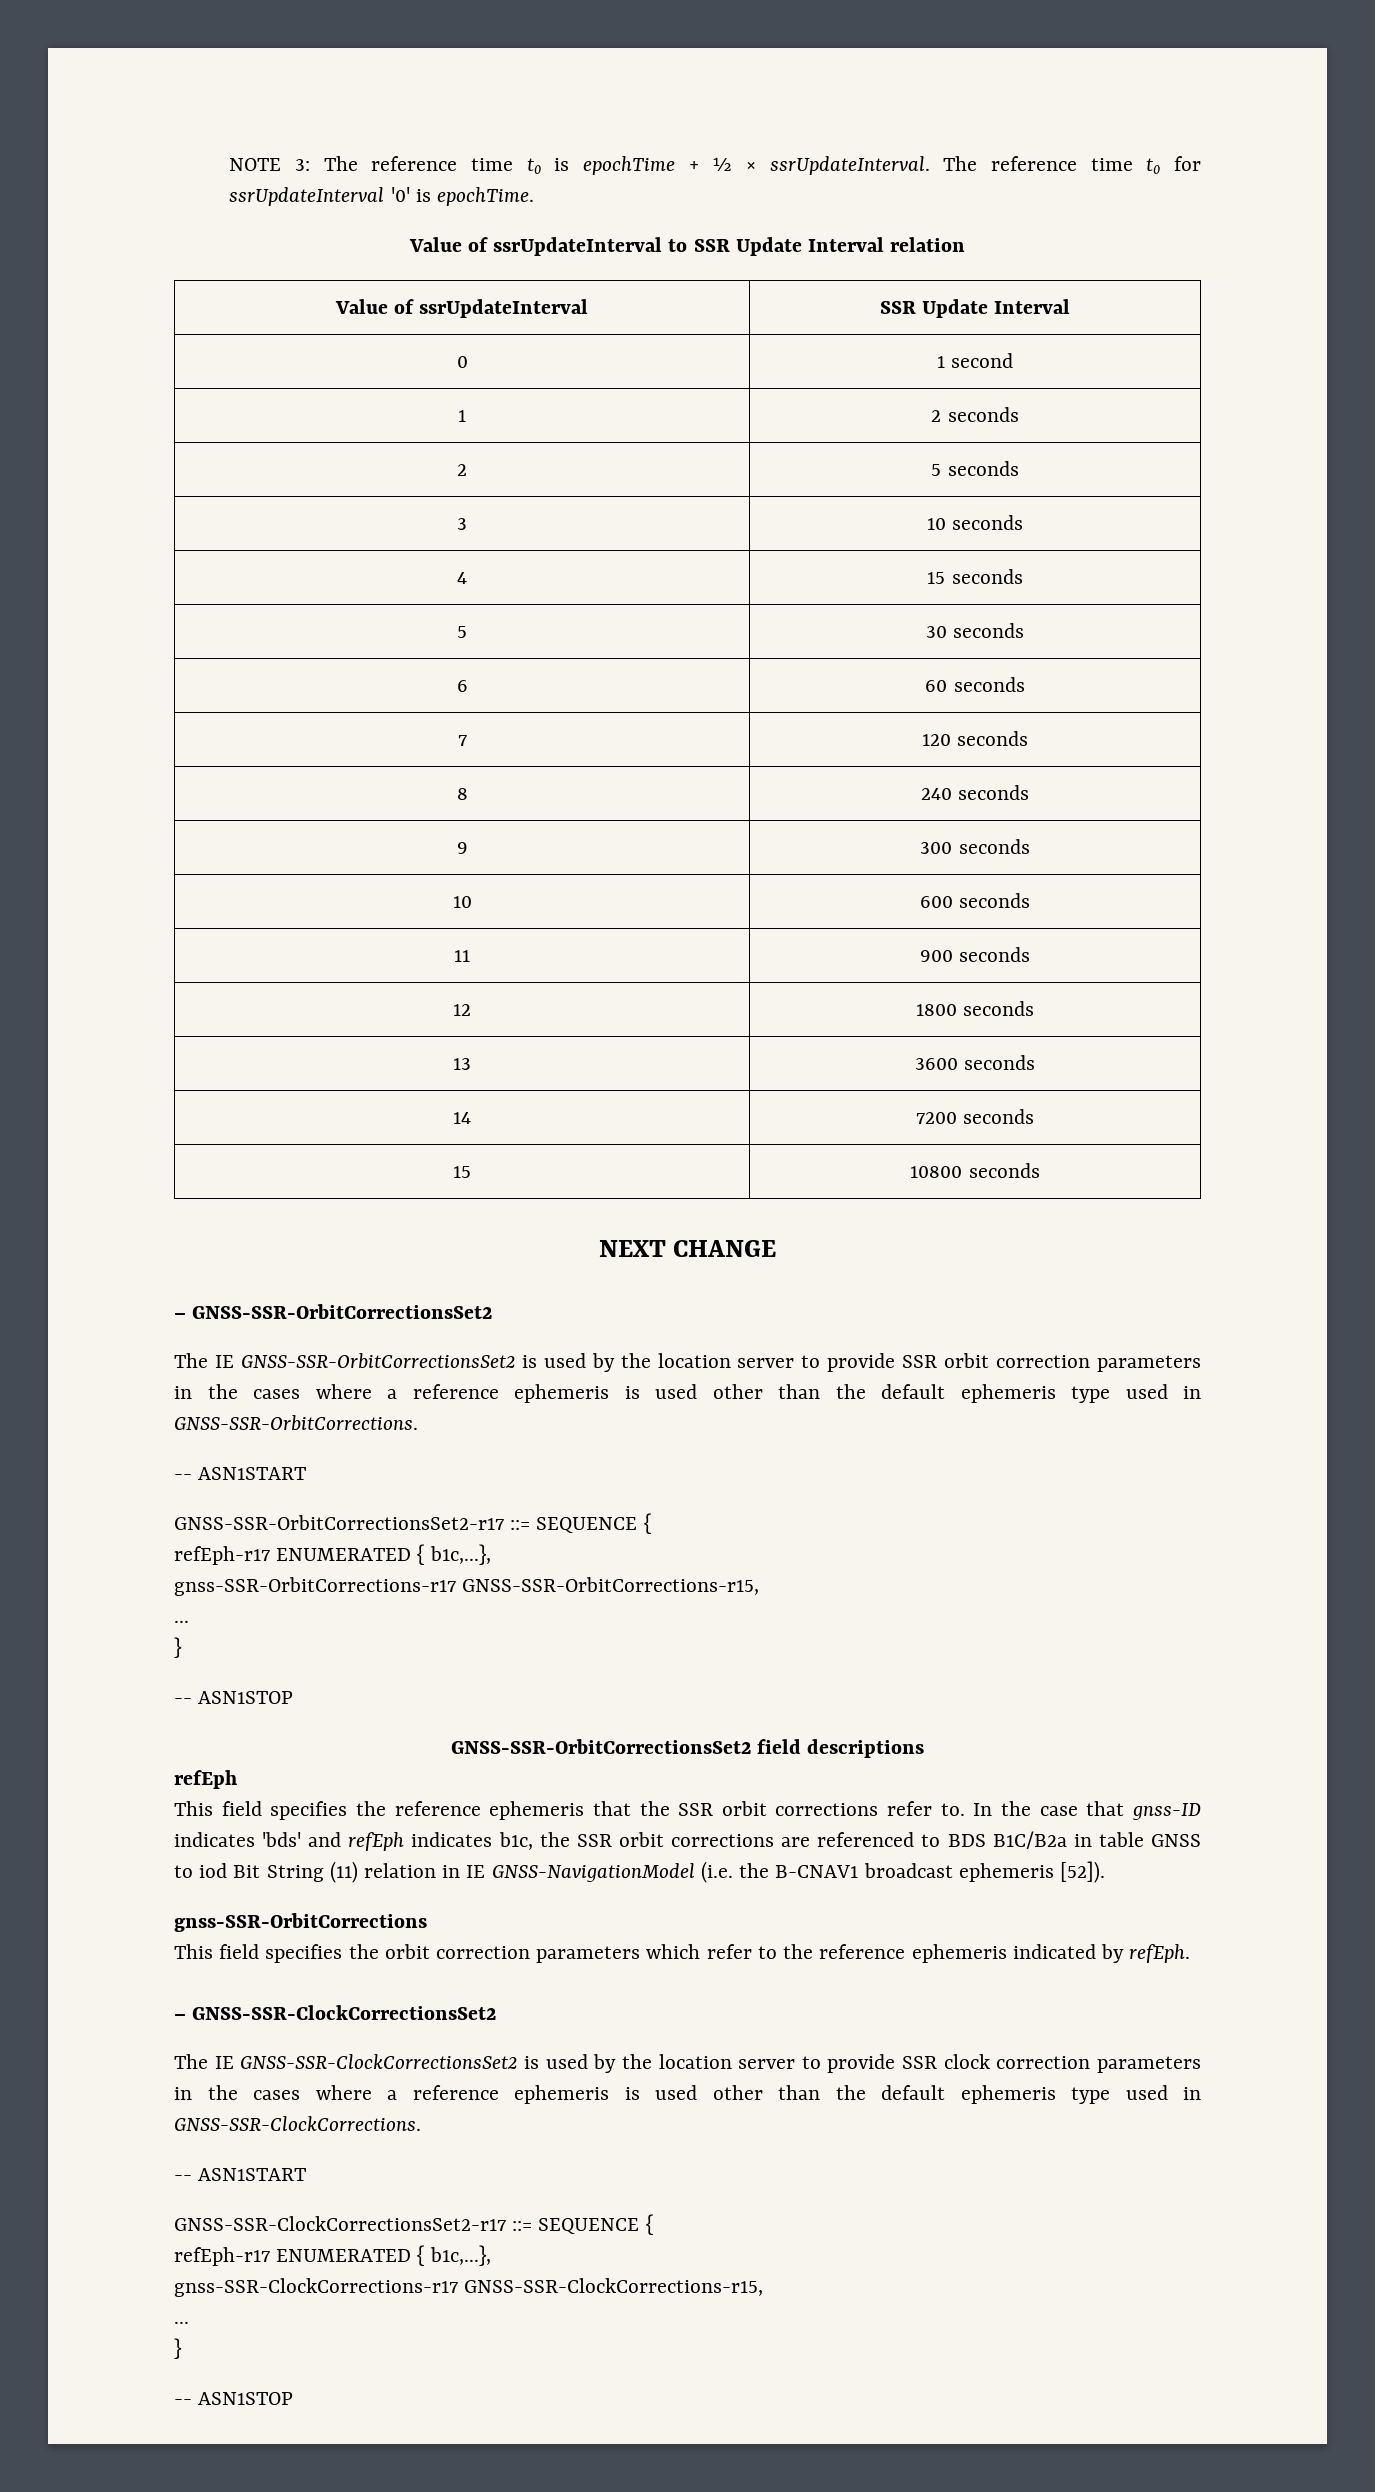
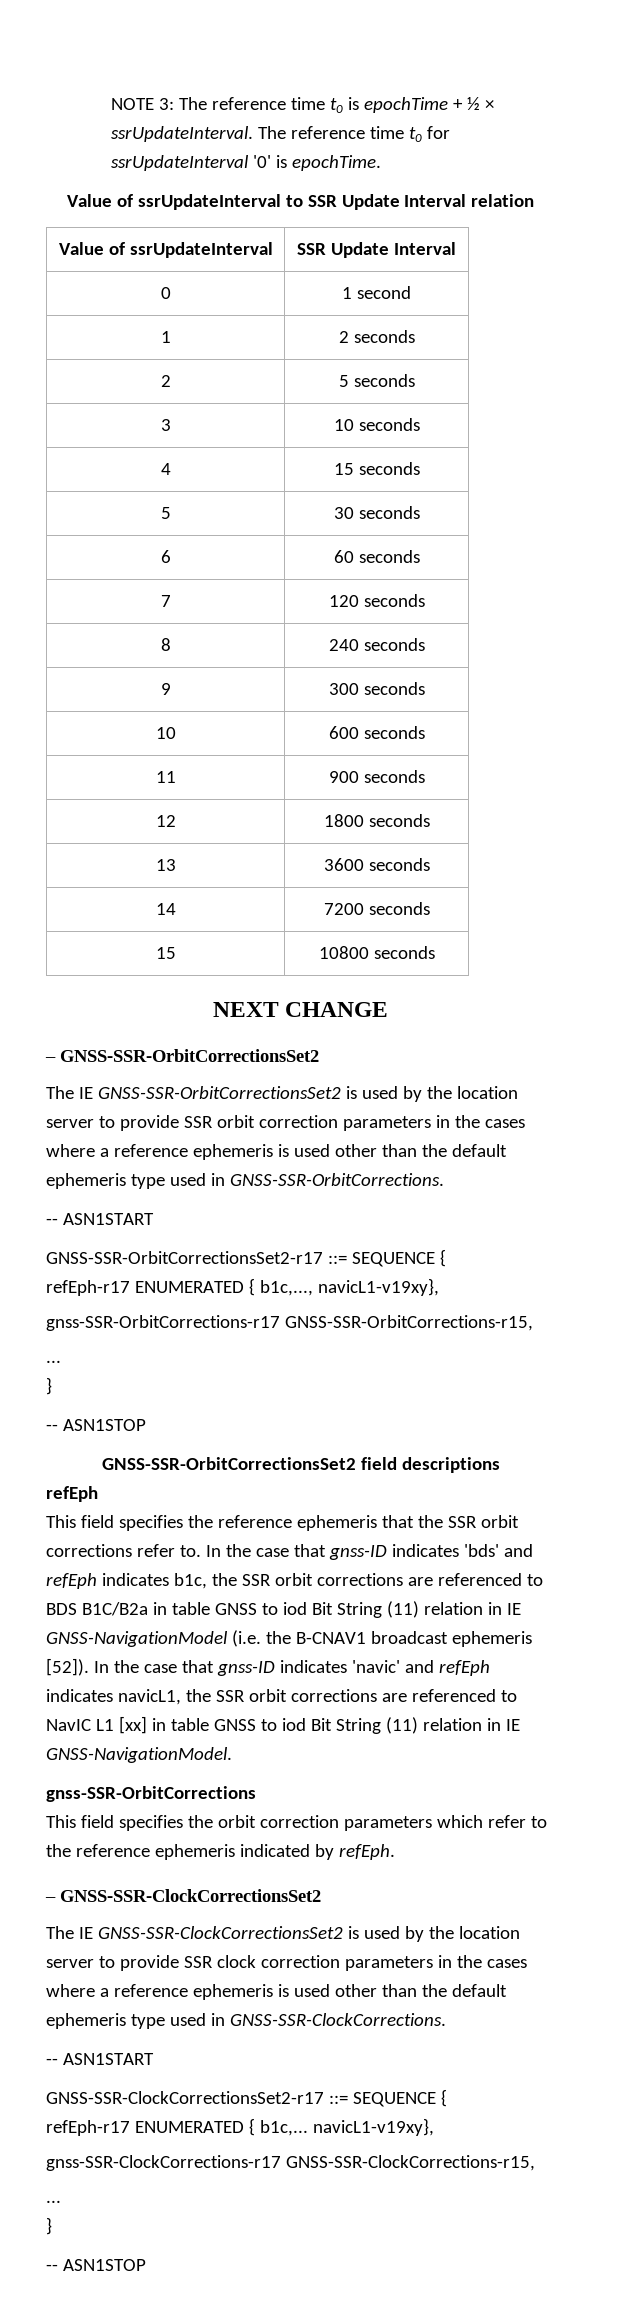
[429,1544,491,1565] b1c,...}, -> [259,1278,439,1296] b1c,..., navicL1-v19xy},
(1105, 1872) none -> [93,1660,490,1676] [46,1689,517,1705] [46,1716,520,1734] [46,1747,232,1763] In the case that gnss-ID indicates 'navic' and refEph indicates navicL1, the SSR orbit corrections are referenced to NavIC L1 [xx] in table GNSS to iod Bit String (11) relation in IE GNSS-NavigationModel.
[429,2245,491,2266] b1c,...}, -> [259,2118,434,2136] b1c,... navicL1-v19xy},

